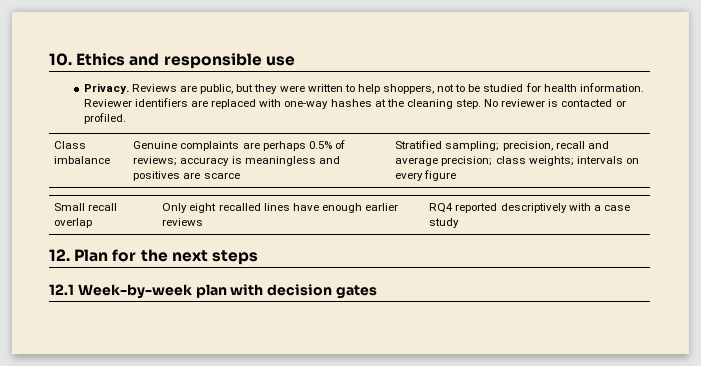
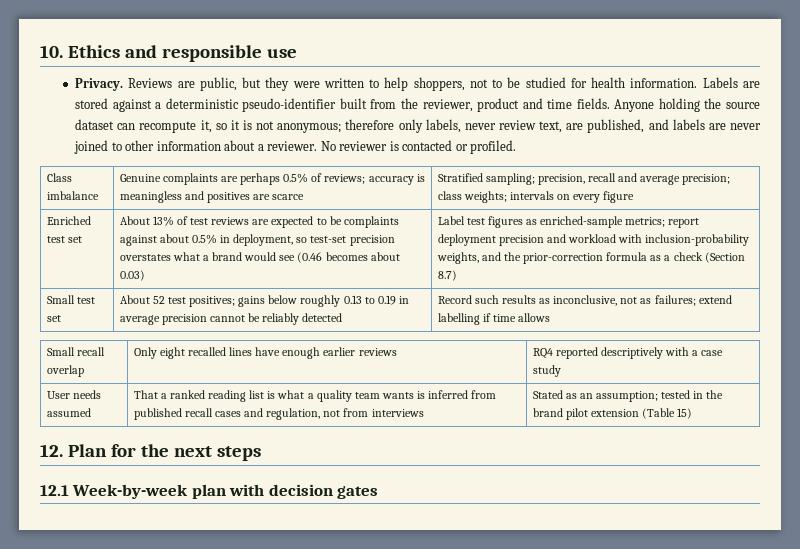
[83,98,481,109] Reviewer identifiers are replaced with one-way hashes at the cleaning step. -> [702,77,760,88] [75,98,761,112] [75,119,761,133] [74,140,318,154] Labels are stored against a deterministic pseudo-identifier built from the reviewer, product and time fields. Anyone holding the source dataset can recompute it, so it is not anonymous; therefore only labels, never review text, are published, and labels are never joined to other information about a reviewer.
(457, 175) none -> [46,216,91,225] [46,236,82,243] [119,216,399,228] [119,234,395,246] [119,252,400,263] [119,270,145,281] [437,216,700,228] [437,234,750,246] [436,252,745,264] [437,270,457,281] [46,295,95,304] [46,315,61,322] [119,295,409,307] [119,313,343,325] [437,295,732,306] [437,313,551,325] // Enriched test set | About 13% of test reviews are expected to be complaints against about 0.5% in deployment, so test-set precision overstates what a brand would see (0.46 becomes about 0.03) | Label test figures as enriched-sample metrics; report deployment precision and workload with inclusion-probability weights, and the prior-correction formula as a check (Section 8.7) // Small test set | About 52 test positives; gains below roughly 0.13 to 0.19 in average precision cannot be reliably detected | Record such results as inconclusive, not as failures; extend labelling if time allows
(460, 223) none -> [46,390,101,399] [46,408,91,417] [133,390,497,402] [133,408,424,420] [532,390,724,402] [532,408,693,420] // User needs assumed | That a ranked reading list is what a quality team wants is inferred from published recall cases and regulation, not from interviews | Stated as an assumption; tested in the brand pilot extension (Table 15)

